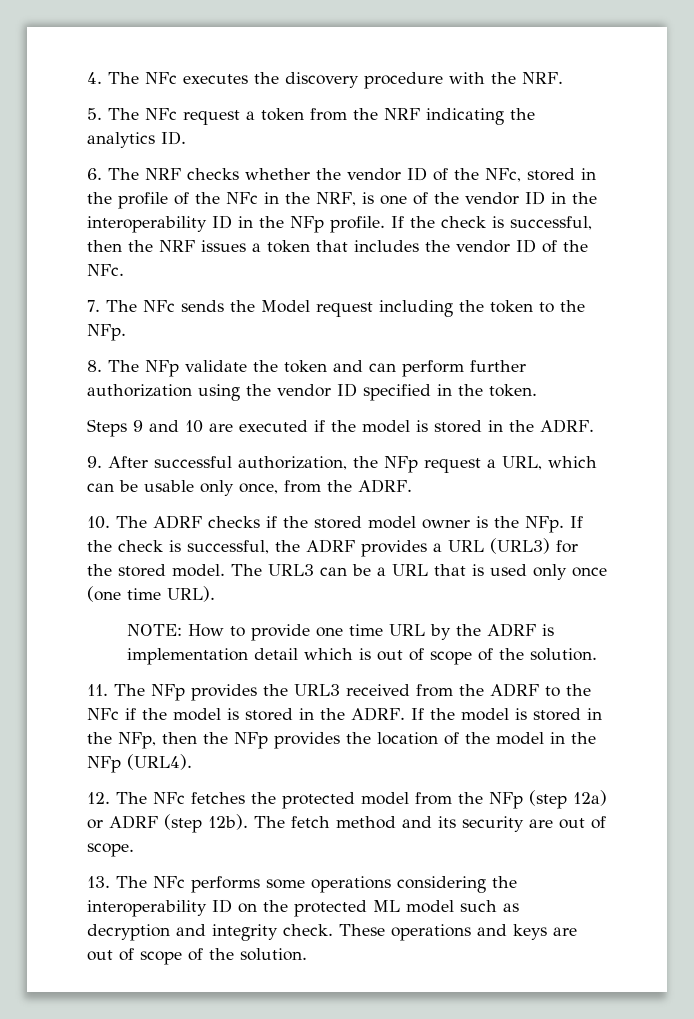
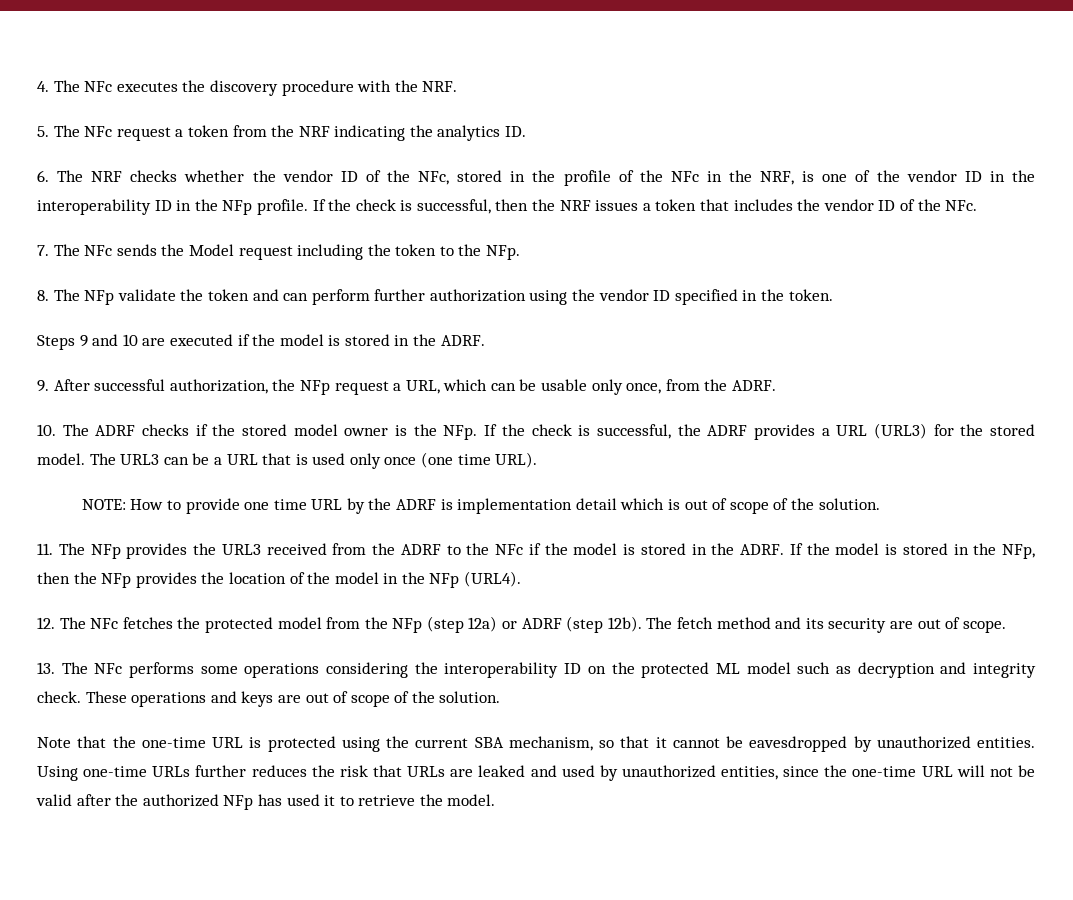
(307, 954) none -> [37,736,1035,752] [37,765,1035,781] [36,794,496,810] // Note that the one-time URL is protected using the current SBA mechanism, so that it cannot be eavesdropped by unauthorized entities. Using one-time URLs further reduces the risk that URLs are leaked and used by unauthorized entities, since the one-time URL will not be valid after the authorized NFp has used it to retrieve the model.

